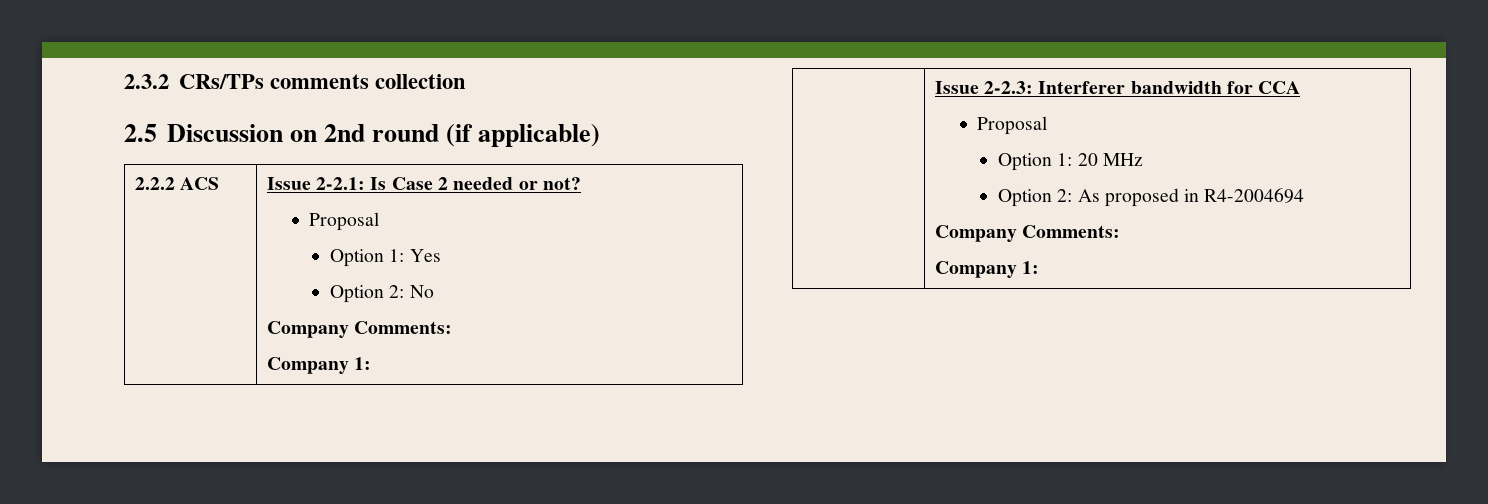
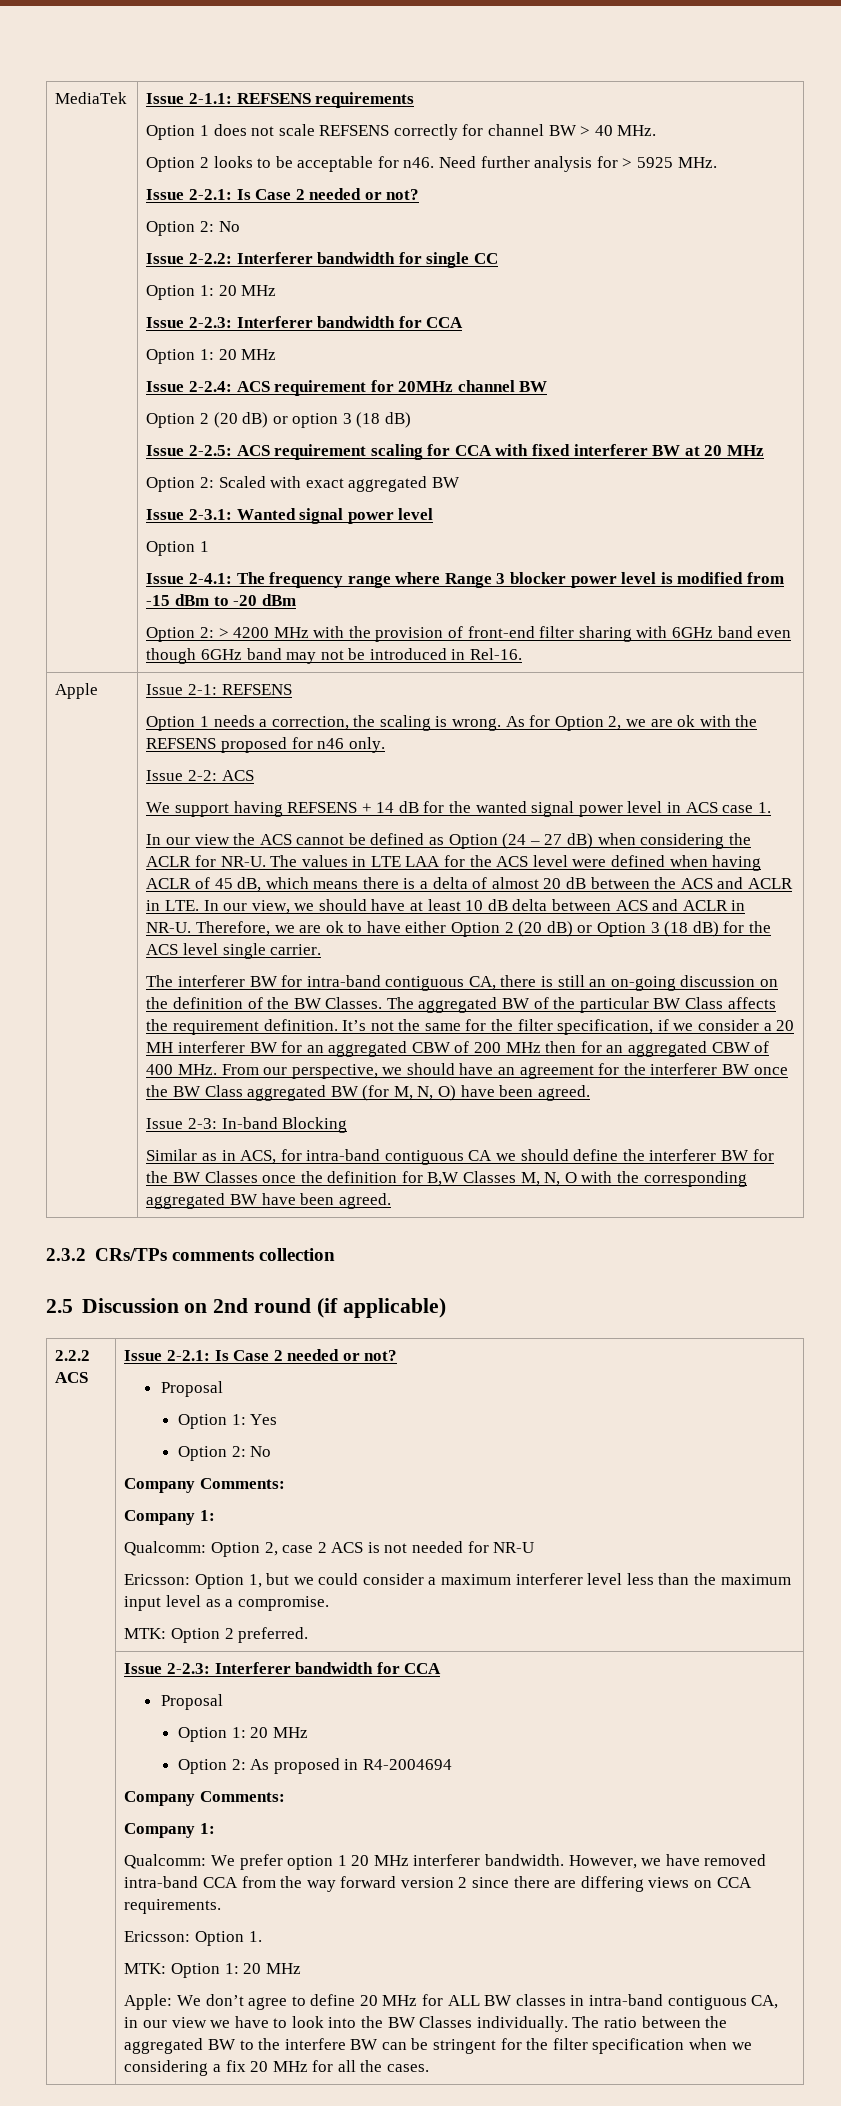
(124, 81) none -> [55,92,128,104] [146,92,415,108] [146,124,657,140] [146,156,717,172] [146,188,420,200] [146,221,240,236] [146,252,498,268] [146,285,277,300] [146,316,464,328] [146,349,277,364] [146,380,548,396] [146,412,412,428] [146,444,764,460] [146,476,460,492] [146,508,434,524] [146,541,209,556] [146,572,784,588] [146,594,296,606] [146,626,792,642] [146,648,523,664] [55,683,99,699] [146,684,292,695] [146,715,758,731] [146,737,385,753] [146,770,254,781] [146,801,771,817] [146,833,751,849] [146,855,762,871] [146,877,793,892] [146,899,746,914] [146,921,771,937] [146,943,322,959] [146,975,778,991] [146,997,776,1013] [146,1019,795,1035] [146,1041,770,1057] [146,1063,788,1079] [146,1085,590,1101] [146,1117,348,1133] [146,1149,774,1165] [146,1171,747,1187] [146,1193,391,1209] MediaTek | Issue 2-1.1: REFSENS requirements // Option 1 does not scale REFSENS correctly for channel BW > 40 MHz. // Option 2 looks to be acceptable for n46. Need further analysis for > 5925 MHz. // Issue 2-2.1: Is Case 2 needed or not? // Option 2: No // Issue 2-2.2: Interferer bandwidth for single CC // Option 1: 20 MHz // Issue 2-2.3: Interferer bandwidth for CCA // Option 1: 20 MHz // Issue 2-2.4: ACS requirement for 20MHz channel BW // Option 2 (20 dB) or option 3 (18 dB) // Issue 2-2.5: ACS requirement scaling for CCA with fixed interferer BW at 20 MHz // Option 2: Scaled with exact aggregated BW // Issue 2-3.1: Wanted signal power level // Option 1 // Issue 2-4.1: The frequency range where Range 3 blocker power level is modified from -15 dBm to -20 dBm // Option 2: > 4200 MHz with the provision of front-end filter sharing with 6GHz band even though 6GHz band may not be introduced in Rel-16. // Apple | Issue 2-1: REFSENS // Option 1 needs a correction, the scaling is wrong. As for Option 2, we are ok with the REFSENS proposed for n46 only. // Issue 2-2: ACS // We support having REFSENS + 14 dB for the wanted signal power level in ACS case 1. // In our view the ACS cannot be defined as Option (24 – 27 dB) when considering the ACLR for NR-U. The values in LTE LAA for the ACS level were defined when having ACLR of 45 dB, which means there is a delta of almost 20 dB between the ACS and ACLR in LTE. In our view, we should have at least 10 dB delta between ACS and ACLR in NR-U. Therefore, we are ok to have either Option 2 (20 dB) or Option 3 (18 dB) for the ACS level single carrier. // The interferer BW for intra-band contiguous CA, there is still an on-going discussion on the definition of the BW Classes. The aggregated BW of the particular BW Class affects the requirement definition. It’s not the same for the filter specification, if we consider a 20 MH interferer BW for an aggregated CBW of 200 MHz then for an aggregated CBW of 400 MHz. From our perspective, we should have an agreement for the interferer BW once the BW Class aggregated BW (for M, N, O) have been agreed. // Issue 2-3: In-band Blocking // Similar as in ACS, for intra-band contiguous CA we should define the interferer BW for the BW Classes once the definition for B,W Classes M, N, O with the corresponding aggregated BW have been agreed. //
(372, 363) none -> [124,1541,535,1557] [124,1573,791,1589] [124,1595,329,1611] [124,1627,309,1643] // Qualcomm: Option 2, case 2 ACS is not needed for NR-U // Ericsson: Option 1, but we could consider a maximum interferer level less than the maximum input level as a compromise. // MTK: Option 2 preferred.
(1040, 267) none -> [124,1854,767,1870] [124,1876,752,1892] [124,1899,222,1914] [124,1931,262,1946] [124,1963,301,1978] [124,1994,779,2010] [124,2016,728,2032] [124,2038,752,2054] [124,2060,430,2076] // Qualcomm: We prefer option 1 20 MHz interferer bandwidth. However, we have removed intra-band CCA from the way forward version 2 since there are differing views on CCA requirements. // Ericsson: Option 1. // MTK: Option 1: 20 MHz // Apple: We don’t agree to define 20 MHz for ALL BW classes in intra-band contiguous CA, in our view we have to look into the BW Classes individually. The ratio between the aggregated BW to the interfere BW can be stringent for the filter specification when we considering a fix 20 MHz for all the cases.

